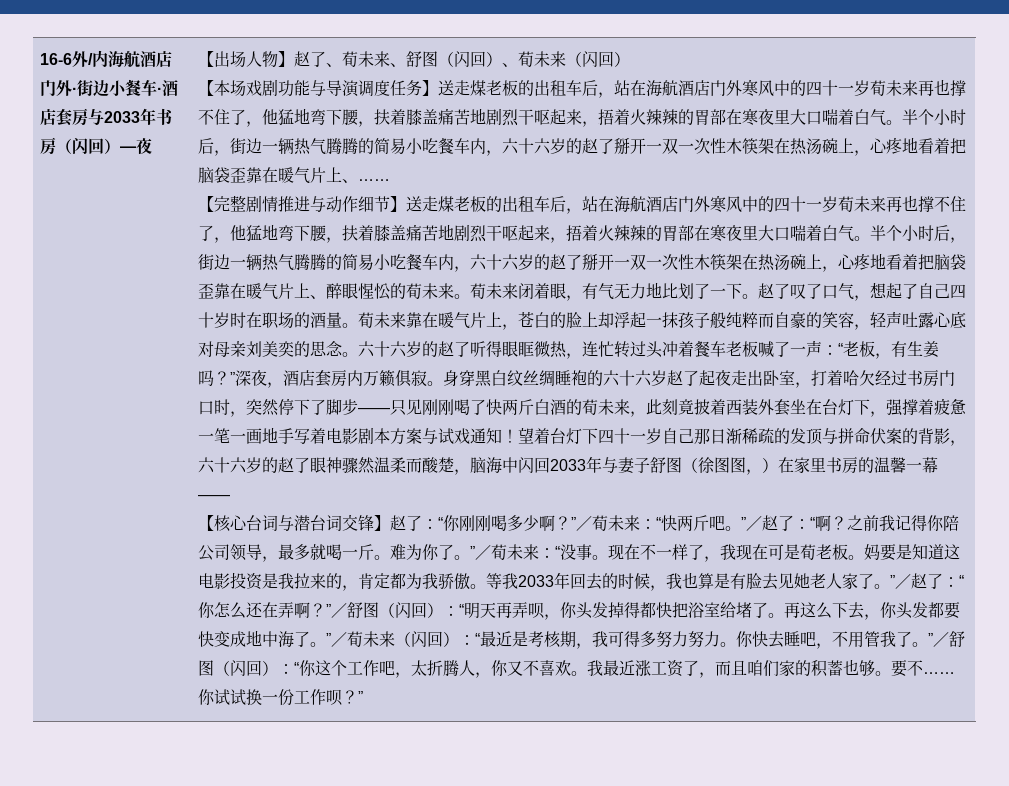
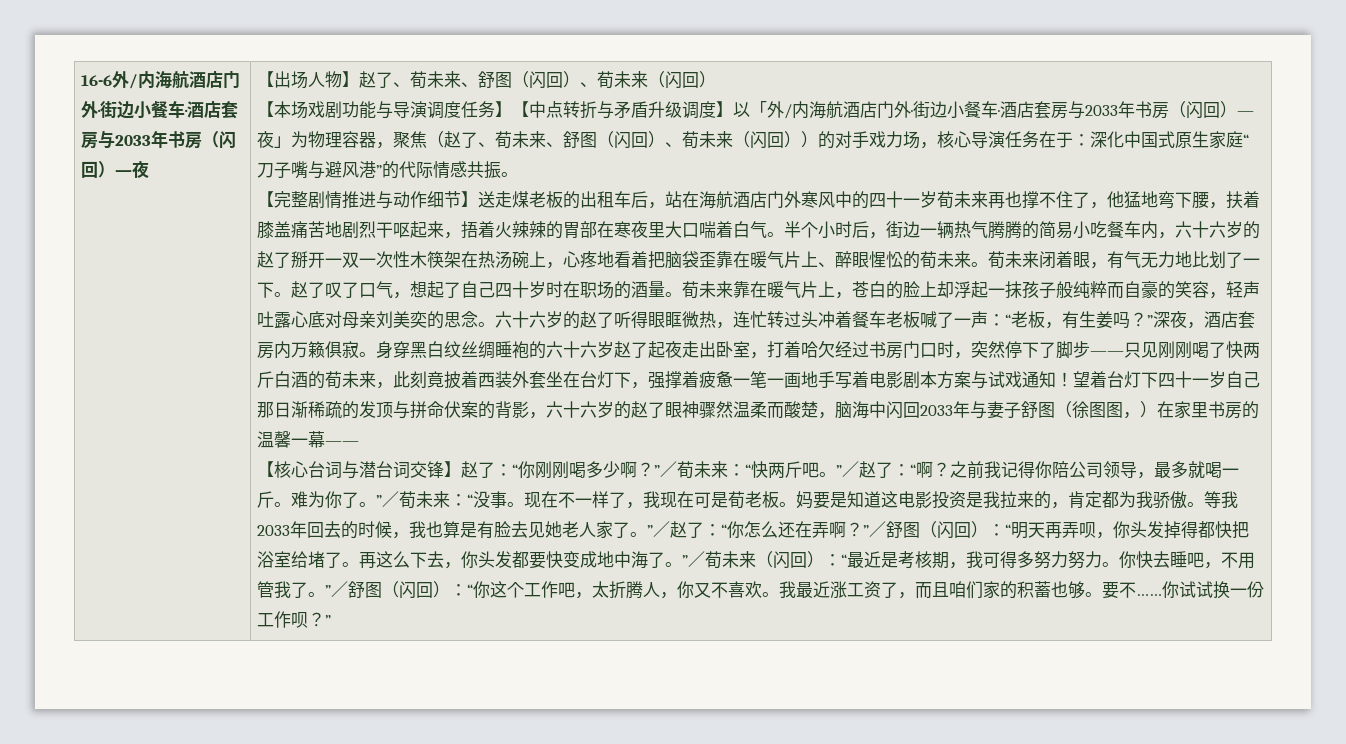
[438,79,967,98] [198,108,967,127] [198,137,967,156] [198,167,391,184] 送走煤老板的出租车后，站在海航酒店门外寒风中的四十一岁荀未来再也撑不住了，他猛地弯下腰，扶着膝盖痛苦地剧烈干呕起来，捂着火辣辣的胃部在寒夜里大口喘着白气。半个小时后，街边一辆热气腾腾的简易小吃餐车内，六十六岁的赵了掰开一双一次性木筷架在热汤碗上，心疼地看着把脑袋歪靠在暖气片上、…… -> [511,101,1254,119] [256,131,1249,149] [256,161,518,179] 【中点转折与矛盾升级调度】以「外/内海航酒店门外·街边小餐车·酒店套房与2033年书房（闪回）—夜」为物理容器，聚焦（赵了、荀未来、舒图（闪回）、荀未来（闪回））的对手戏力场，核心导演任务在于：深化中国式原生家庭“刀子嘴与避风港”的代际情感共振。

